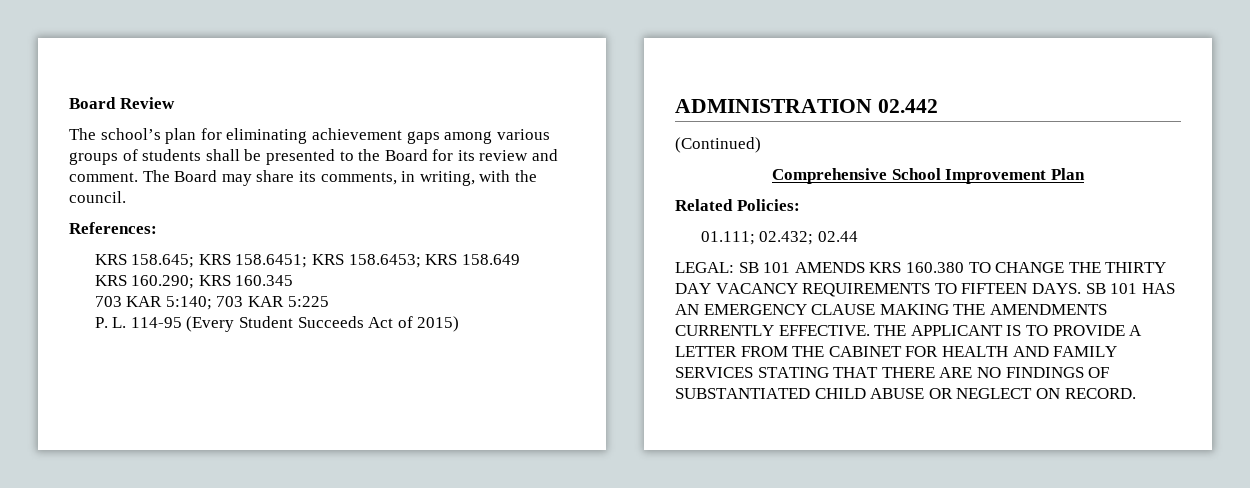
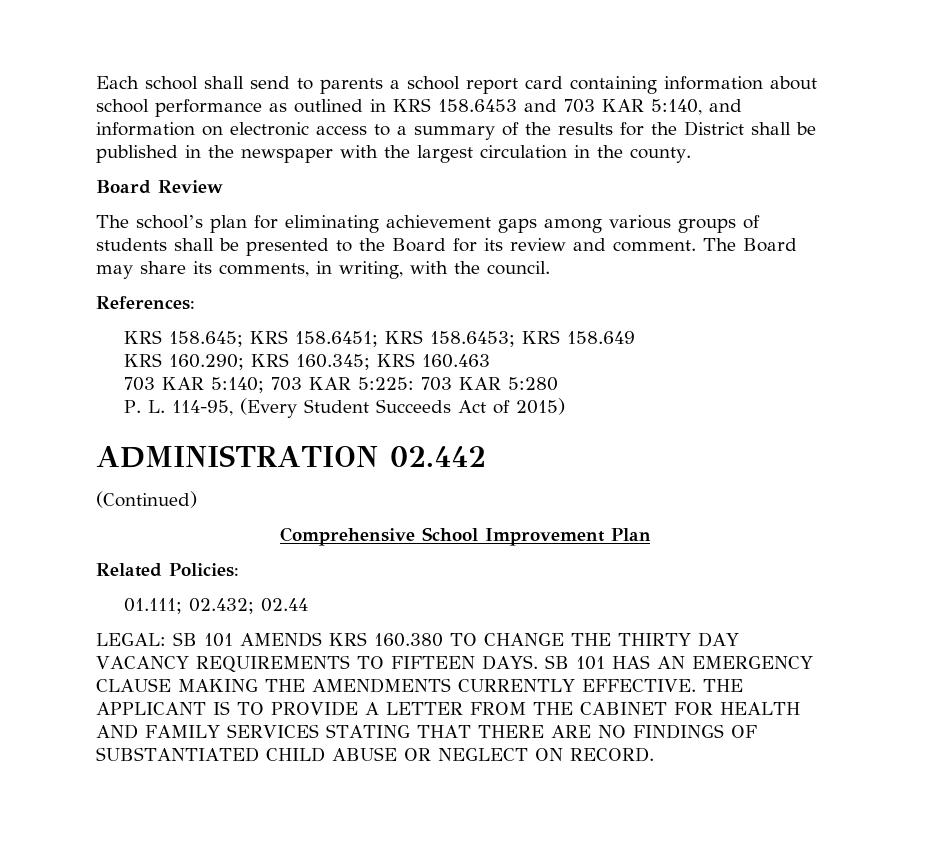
(69, 103) none -> [96,76,817,94] [96,98,742,117] [96,121,816,140] [96,145,691,163] Each school shall send to parents a school report card containing information about school performance as outlined in KRS 158.6453 and 703 KAR 5:140, and information on electronic access to a summary of the results for the District shall be published in the newspaper with the largest circulation in the county. //
[235,275,294,286] 160.345 -> [295,353,490,370] 160.345; KRS 160.463
[287,296,329,307] 5:225 -> [357,377,558,391] 5:225: 703 KAR 5:280
[130,317,182,328] 114-95 -> [171,400,233,416] 114-95,

